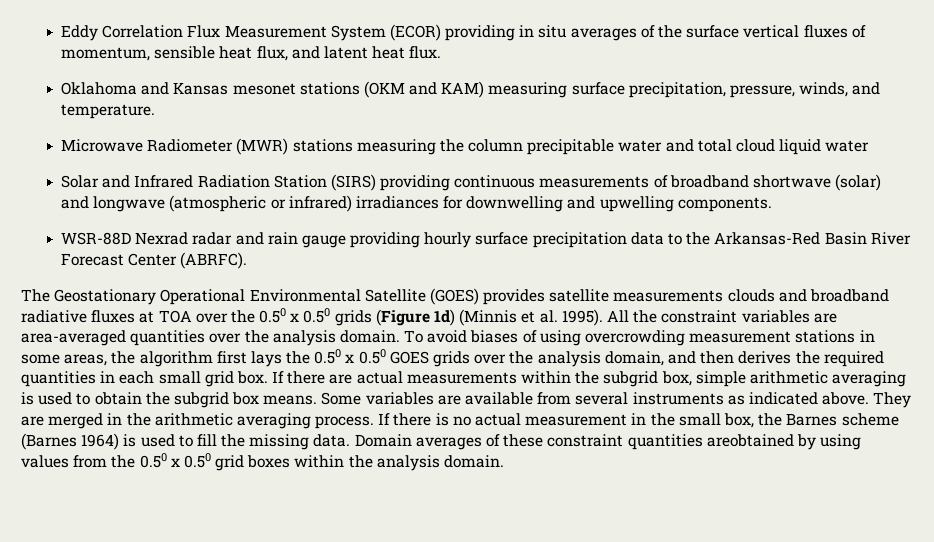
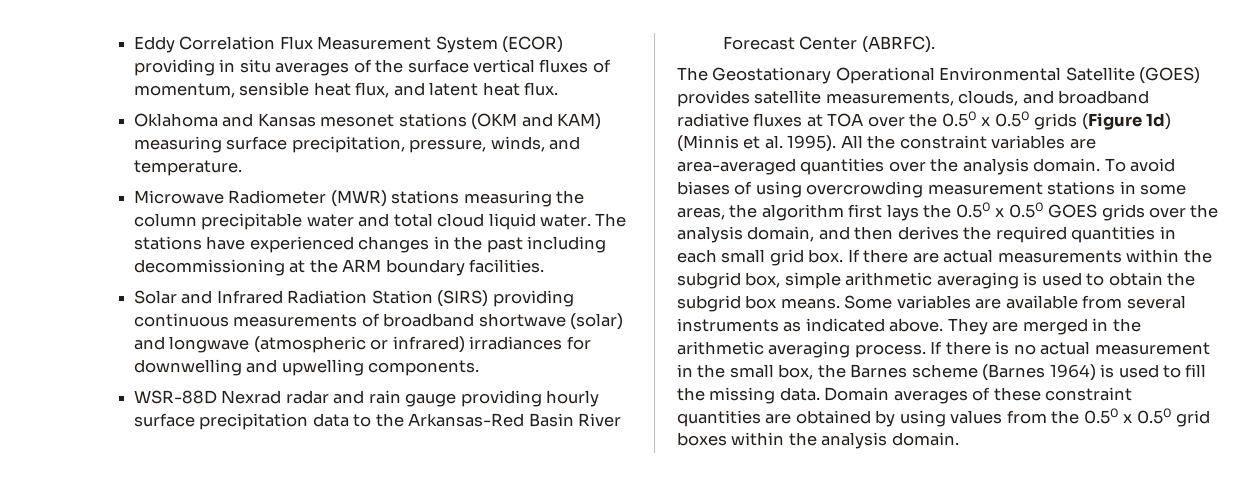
[825,140,870,152] water -> [539,213,627,227] [133,236,606,253] [133,259,545,276] water. The stations have experienced changes in the past including decommissioning at the ARM boundary facilities.
[613,289,775,302] measurements clouds -> [825,90,1019,106] measurements, clouds,
[706,434,794,447] areobtained -> [765,410,871,424] are obtained

